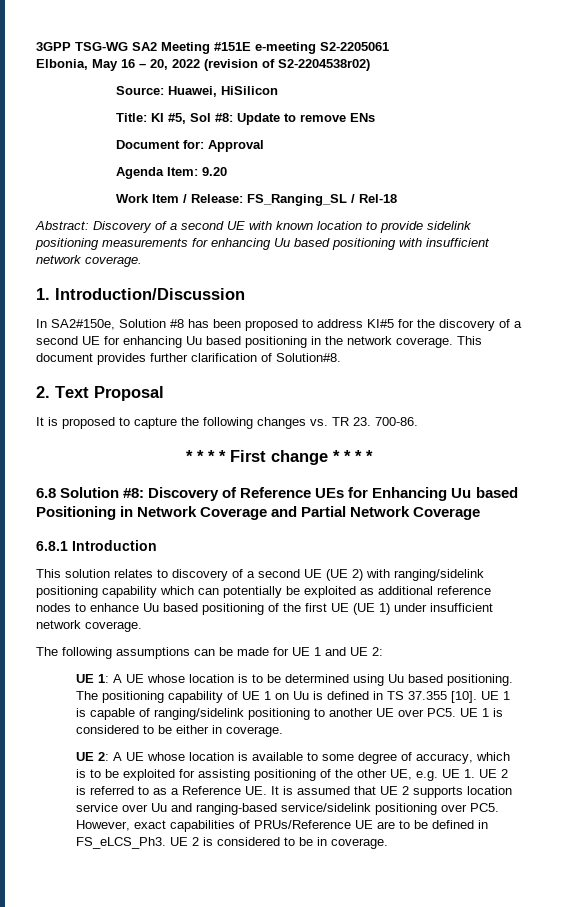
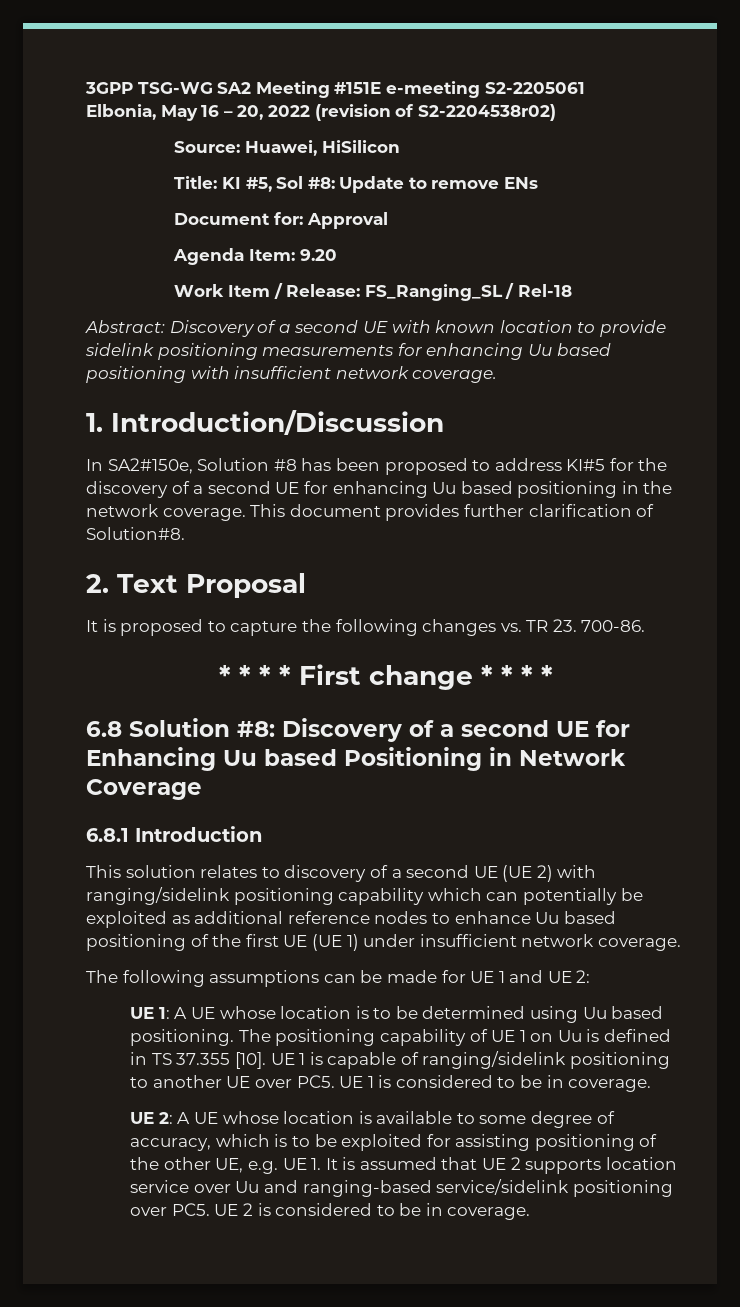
[240,487,345,498] Reference UEs -> [440,720,589,737] a second UE
[271,506,481,520] and Partial Network Coverage -> (202, 789) none
[176,725,210,734] either -> (543, 1081) none
[479,769,509,778] [76,786,268,795] UE 2 is referred to as a Reference UE. -> (322, 1164) none
[76,820,489,832] [76,837,167,849] However, exact capabilities of PRUs/Reference UE are to be defined in FS_eLCS_Ph3. -> (210, 1209) none

